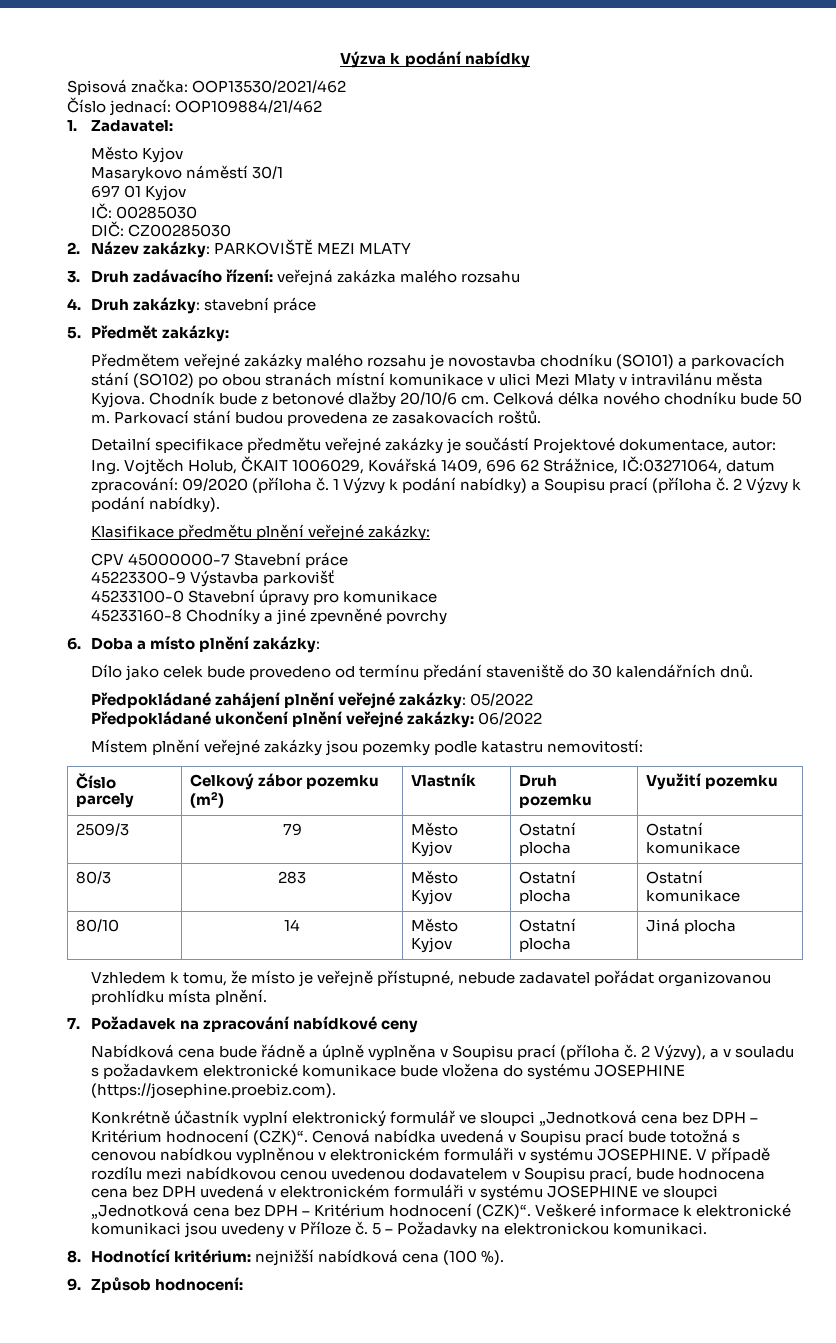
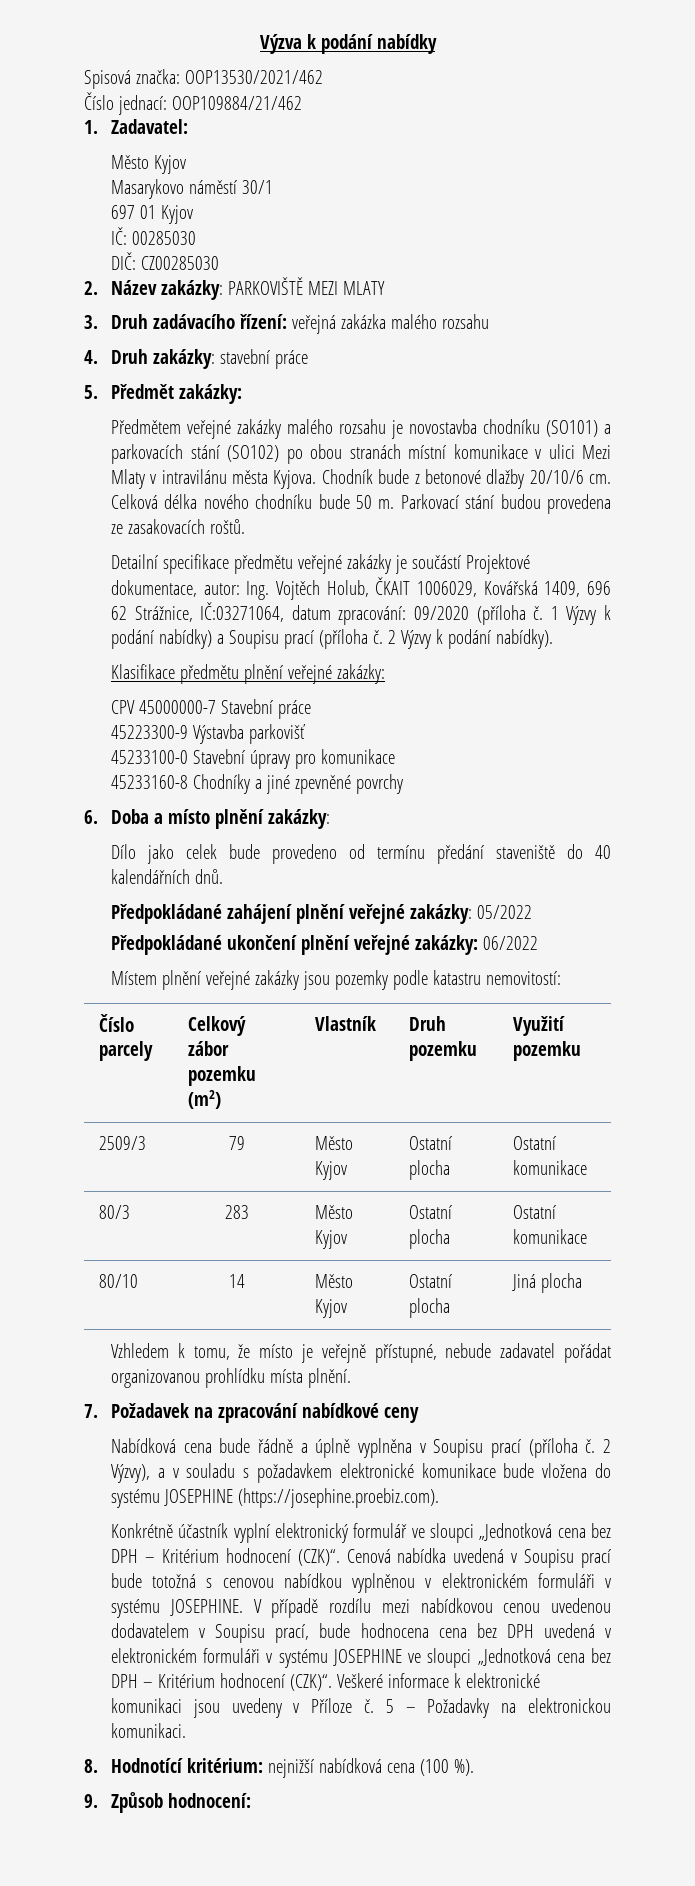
[592,665,613,678] 30 -> [595,845,611,859] 40

